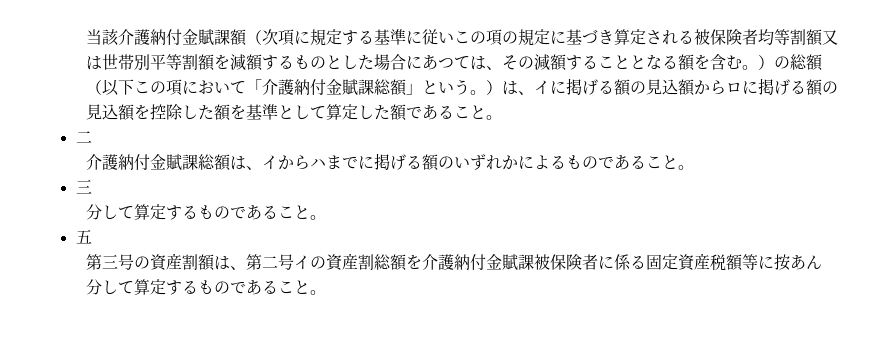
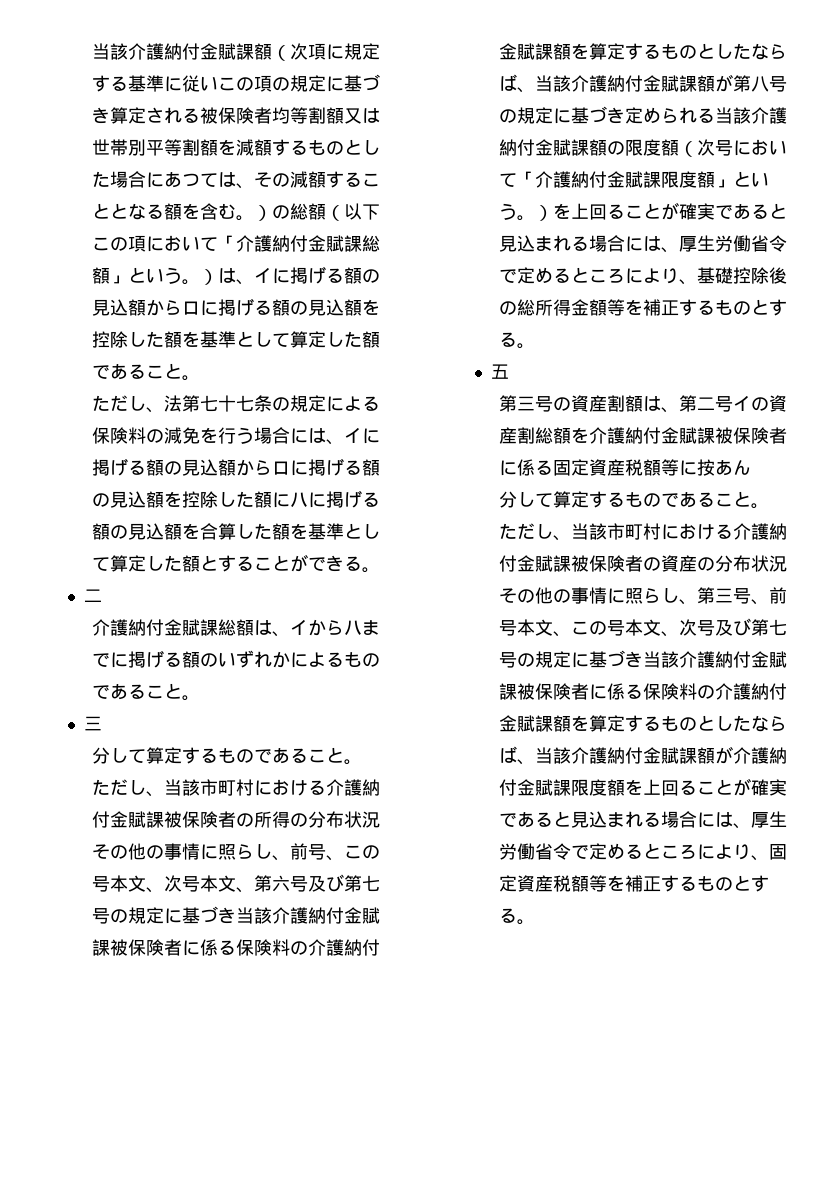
(502, 117) none -> [91,395,380,413] [91,427,380,445] [91,458,380,476] [91,490,380,508] [91,523,380,540] [91,554,380,573] // ただし、法第七十七条の規定による保険料の減免を行う場合には、イに掲げる額の見込額からロに掲げる額の見込額を控除した額にハに掲げる額の見込額を合算した額を基準として算定した額とすることができる。
(326, 217) none -> [91,779,380,797] [91,811,380,828] [91,843,380,861] [91,874,380,893] [91,906,380,924] [91,939,380,956] [498,43,787,60] [498,74,787,93] [498,106,787,124] [498,139,787,157] [498,171,769,188] [498,202,787,221] [498,235,787,253] [498,267,787,285] [498,299,787,316] [498,332,535,349] // ただし、当該市町村における介護納付金賦課被保険者の所得の分布状況その他の事情に照らし、前号、この号本文、次号本文、第六号及び第七号の規定に基づき当該介護納付金賦課被保険者に係る保険料の介護納付金賦課額を算定するものとしたならば、当該介護納付金賦課額が第八号の規定に基づき定められる当該介護納付金賦課額の限度額（次号において「介護納付金賦課限度額」という。）を上回ることが確実であると見込まれる場合には、厚生労働省令で定めるところにより、基礎控除後の総所得金額等を補正するものとする。
(326, 292) none -> [498,523,787,541] [498,555,787,572] [498,587,787,605] [498,618,787,637] [498,650,787,668] [498,683,787,700] [498,715,787,732] [498,746,787,765] [498,778,787,796] [498,811,787,829] [498,843,787,861] [498,875,769,892] [498,908,535,925] // ただし、当該市町村における介護納付金賦課被保険者の資産の分布状況その他の事情に照らし、第三号、前号本文、この号本文、次号及び第七号の規定に基づき当該介護納付金賦課被保険者に係る保険料の介護納付金賦課額を算定するものとしたならば、当該介護納付金賦課額が介護納付金賦課限度額を上回ることが確実であると見込まれる場合には、厚生労働省令で定めるところにより、固定資産税額等を補正するものとする。

